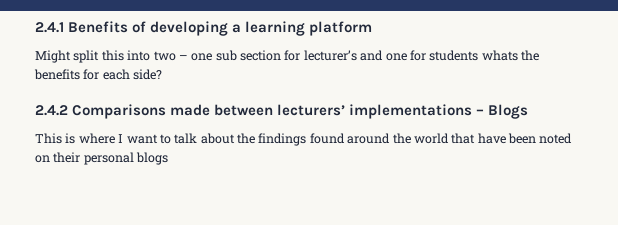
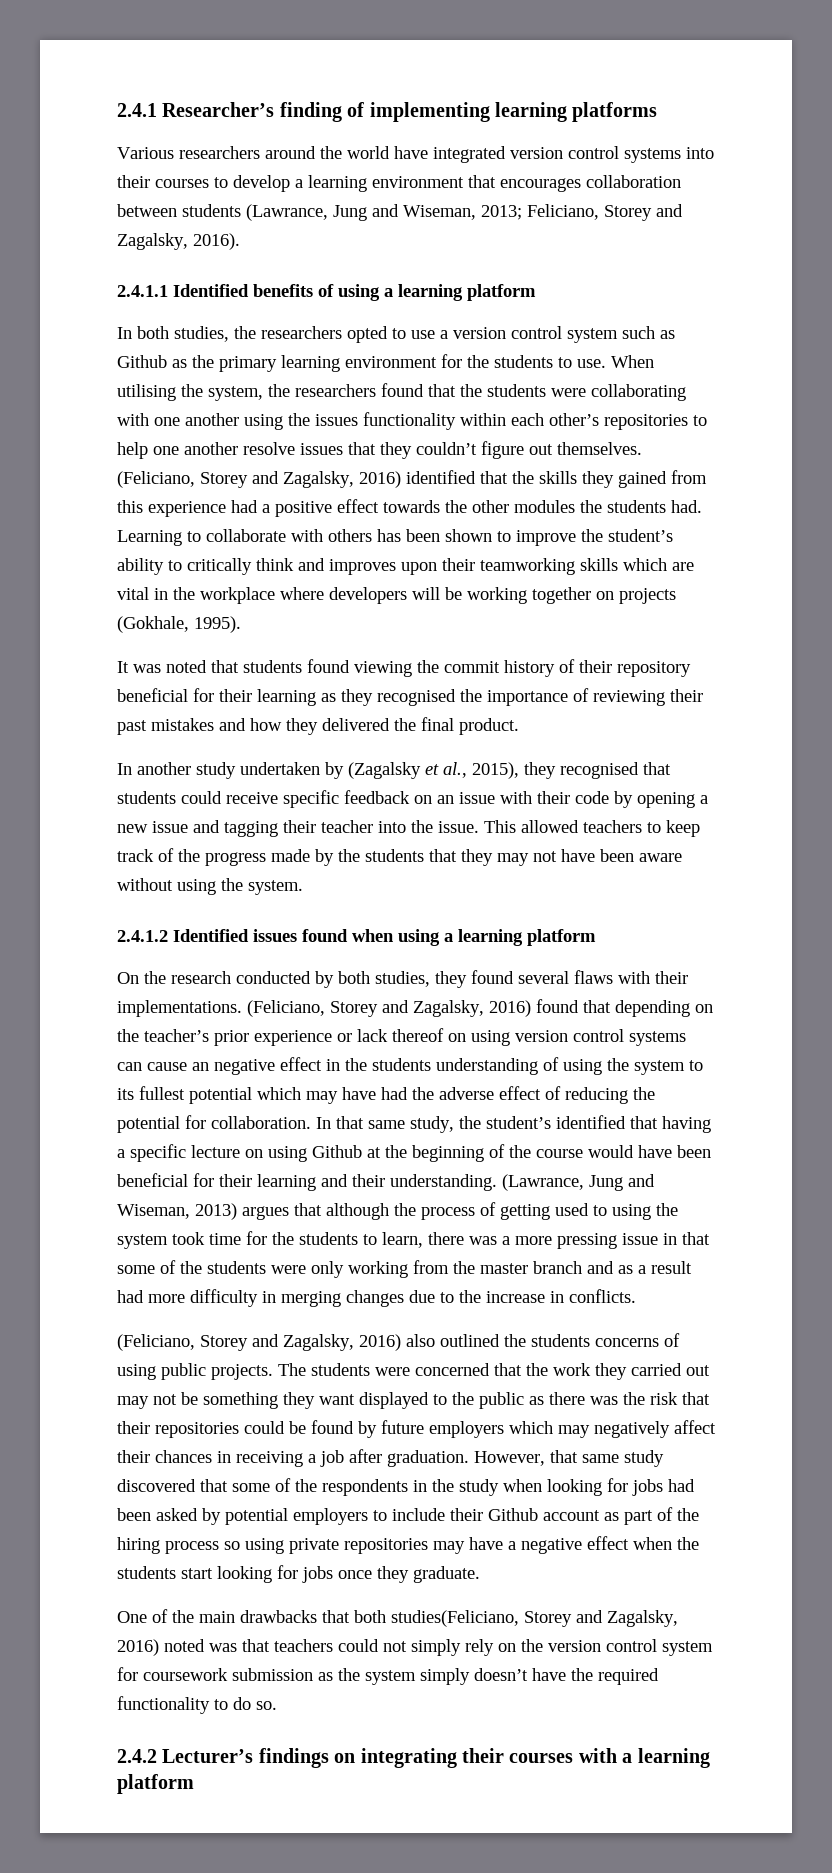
[68,21,373,36] [35,50,539,63] [34,69,163,80] [35,104,529,119] [35,133,573,146] [35,152,169,165] Benefits of developing a learning platform // Might split this into two – one sub section for lecturer’s and one for students whats the benefits for each side? // 2.4.2 Comparisons made between lecturers’ implementations – Blogs // This is where I want to talk about the findings found around the world that have been noted on their personal blogs -> [162,102,658,122] [117,146,714,163] [117,175,681,192] [117,204,683,221] [117,233,240,250] [117,284,536,301] [117,326,675,343] [117,354,654,372] [117,383,686,401] [117,412,707,430] [117,441,642,459] [117,470,707,488] [117,499,702,517] [117,529,673,546] [117,558,694,575] [117,587,676,604] [117,616,241,633] [117,659,691,677] [117,688,703,706] [117,717,519,735] [117,762,671,779] [117,790,708,808] [117,820,700,837] [117,848,682,866] [117,878,303,895] [117,929,596,946] [117,970,688,988] [117,999,713,1017] [117,1028,686,1046] [117,1057,703,1075] [117,1086,655,1104] [117,1115,711,1133] [117,1144,711,1162] [117,1173,655,1191] [117,1202,678,1220] [117,1231,710,1249] [117,1260,692,1278] [117,1289,636,1307] [117,1333,680,1351] [117,1363,710,1380] [117,1392,710,1409] [117,1420,716,1438] [117,1449,664,1467] [117,1478,695,1496] [117,1507,699,1525] [117,1536,699,1554] [117,1565,480,1583] [117,1609,678,1627] [117,1639,713,1656] [117,1667,659,1685] [117,1696,277,1714] [117,1748,710,1768] [117,1774,194,1794] Researcher’s finding of implementing learning platforms // Various researchers around the world have integrated version control systems into their courses to develop a learning environment that encourages collaboration between students (Lawrance, Jung and Wiseman, 2013; Feliciano, Storey and Zagalsky, 2016). // 2.4.1.1 Identified benefits of using a learning platform // In both studies, the researchers opted to use a version control system such as Github as the primary learning environment for the students to use. When utilising the system, the researchers found that the students were collaborating with one another using the issues functionality within each other’s repositories to help one another resolve issues that they couldn’t figure out themselves. (Feliciano, Storey and Zagalsky, 2016) identified that the skills they gained from this experience had a positive effect towards the other modules the students had. Learning to collaborate with others has been shown to improve the student’s ability to critically think and improves upon their teamworking skills which are vital in the workplace where developers will be working together on projects (Gokhale, 1995). // It was noted that students found viewing the commit history of their repository beneficial for their learning as they recognised the importance of reviewing their past mistakes and how they delivered the final product. // In another study undertaken by (Zagalsky et al., 2015), they recognised that students could receive specific feedback on an issue with their code by opening a new issue and tagging their teacher into the issue. This allowed teachers to keep track of the progress made by the students that they may not have been aware without using the system. // 2.4.1.2 Identified issues found when using a learning platform // On the research conducted by both studies, they found several flaws with their implementations. (Feliciano, Storey and Zagalsky, 2016) found that depending on the teacher’s prior experience or lack thereof on using version control systems can cause an negative effect in the students understanding of using the system to its fullest potential which may have had the adverse effect of reducing the potential for collaboration. In that same study, the student’s identified that having a specific lecture on using Github at the beginning of the course would have been beneficial for their learning and their understanding. (Lawrance, Jung and Wiseman, 2013) argues that although the process of getting used to using the system took time for the students to learn, there was a more pressing issue in that some of the students were only working from the master branch and as a result had more difficulty in merging changes due to the increase in conflicts. // (Feliciano, Storey and Zagalsky, 2016) also outlined the students concerns of using public projects. The students were concerned that the work they carried out may not be something they want displayed to the public as there was the risk that their repositories could be found by future employers which may negatively affect their chances in receiving a job after graduation. However, that same study discovered that some of the respondents in the study when looking for jobs had been asked by potential employers to include their Github account as part of the hiring process so using private repositories may have a negative effect when the students start looking for jobs once they graduate. // One of the main drawbacks that both studies(Feliciano, Storey and Zagalsky, 2016) noted was that teachers could not simply rely on the version control system for coursework submission as the system simply doesn’t have the required functionality to do so. // 2.4.2 Lecturer’s findings on integrating their courses with a learning platform

